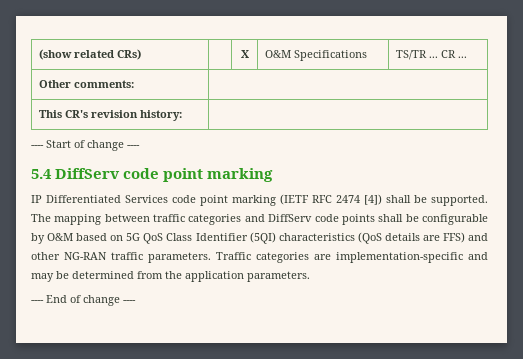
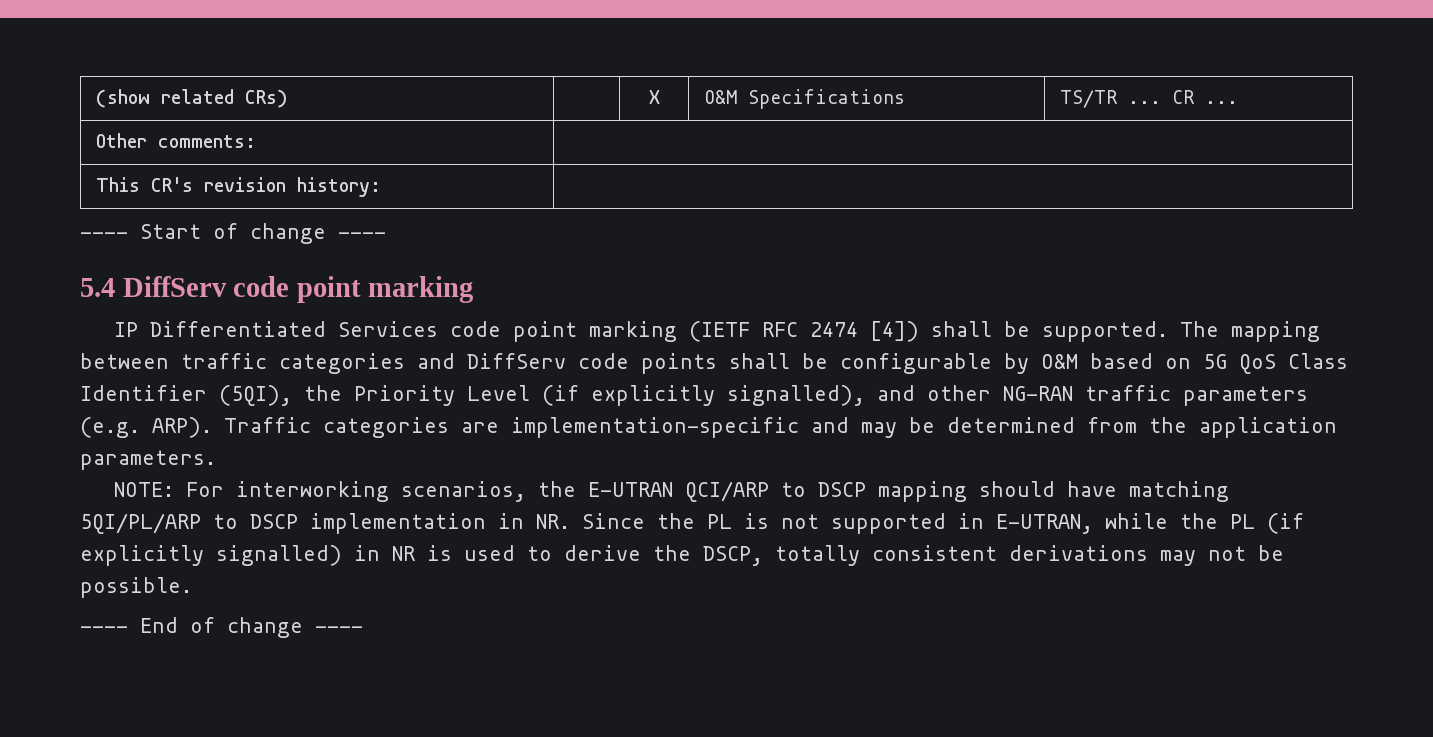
[249,232,465,244] (5QI) characteristics (QoS details are FFS) -> [219,385,865,406] (5QI), the Priority Level (if explicitly signalled),
[148,252,211,263] parameters. -> [1183,386,1308,406] [80,417,212,438] parameters (e.g. ARP).
(310, 276) none -> [113,481,1229,502] [80,513,1304,534] [80,545,1284,566] [80,577,192,598] // NOTE: For interworking scenarios, the E-UTRAN QCI/ARP to DSCP mapping should have matching 5QI/PL/ARP to DSCP implementation in NR. Since the PL is not supported in E-UTRAN, while the PL (if explicitly signalled) in NR is used to derive the DSCP, totally consistent derivations may not be possible.

